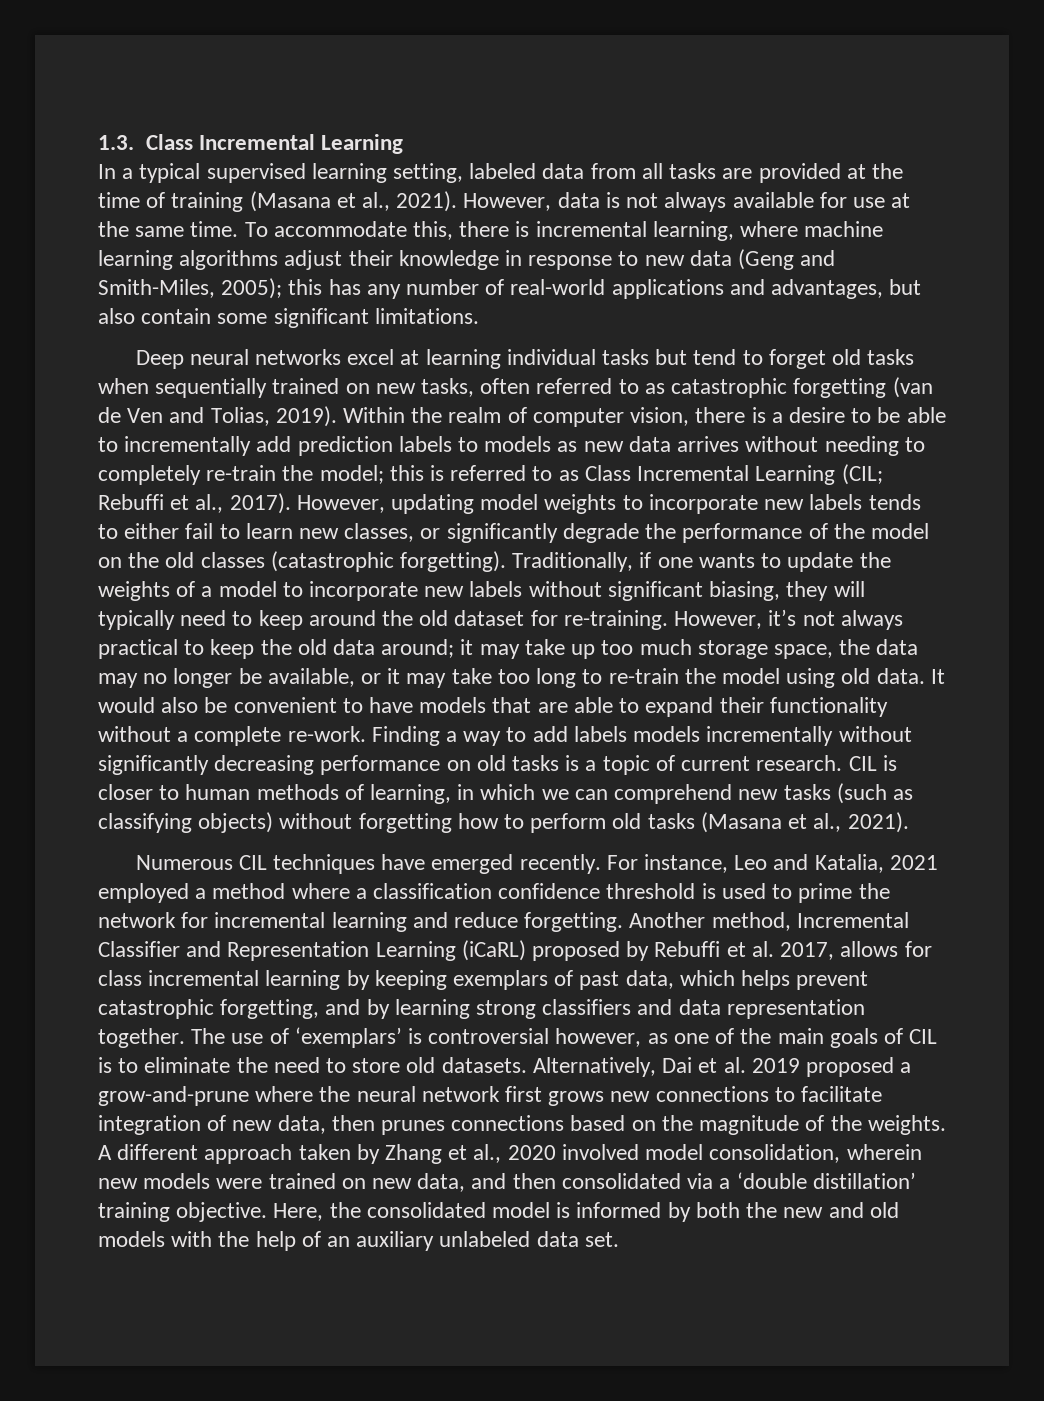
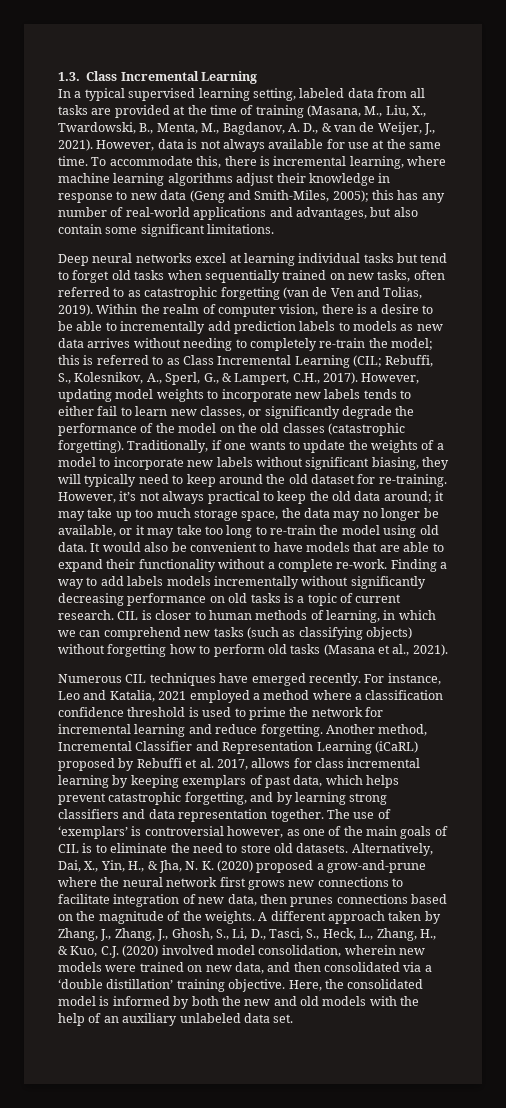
[249,191,391,212] (Masana et al., -> [307,105,427,117] [58,122,436,135] (Masana, M., Liu, X., Twardowski, B., Menta, M., Bagdanov, A. D., & van de Weijer, J.,
[98,494,224,513] Rebuffi et al., -> [385,355,434,367] [58,372,320,385] Rebuffi, S., Kolesnikov, A., Sperl, G., & Lampert, C.H.,
[662,1057,800,1073] Dai et al. 2019 -> [58,860,253,873] Dai, X., Yin, H., & Jha, N. K. (2020)
[385,1144,556,1164] Zhang et al., 2020 -> [58,928,436,941] [58,945,159,958] Zhang, J., Zhang, J., Ghosh, S., Li, D., Tasci, S., Heck, L., Zhang, H., & Kuo, C.J. (2020)

